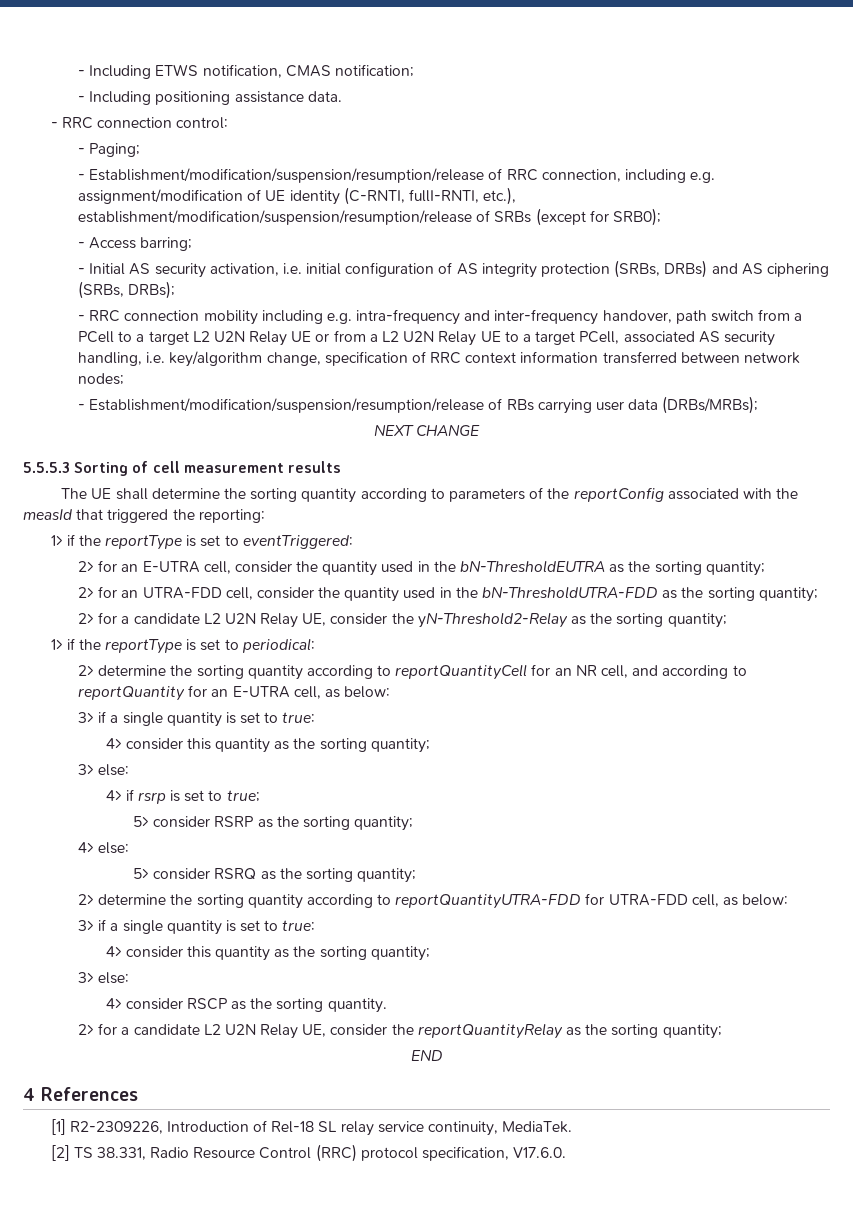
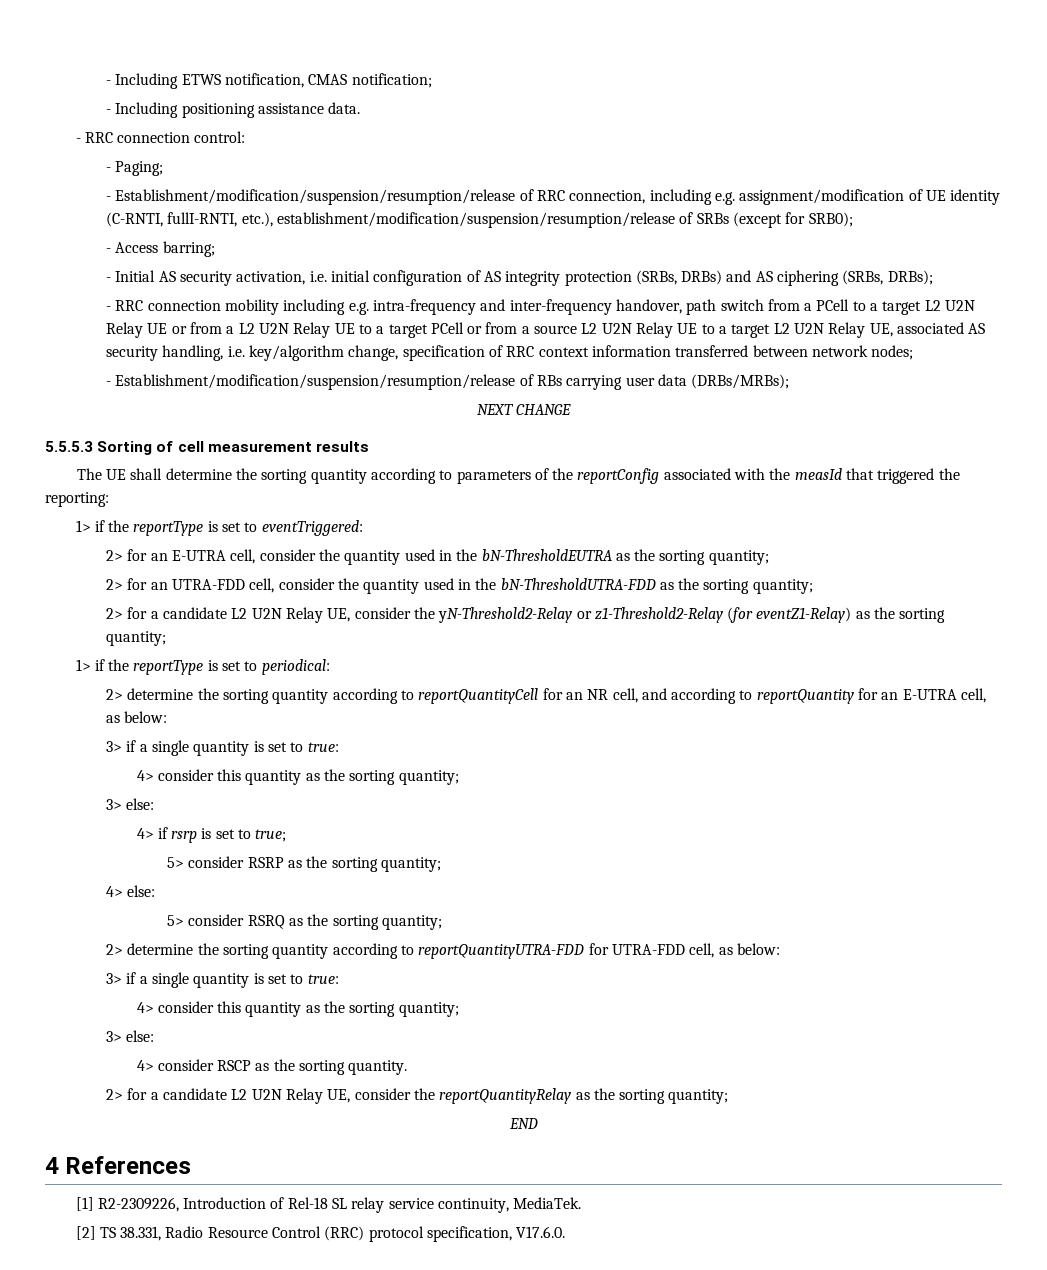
[579,331,620,344] PCell, -> [430,322,893,338] PCell or from a source L2 U2N Relay UE to a target L2 U2N Relay UE,
(568, 620) none -> [576,607,852,623] or z1-Threshold2-Relay (for eventZ1-Relay)

